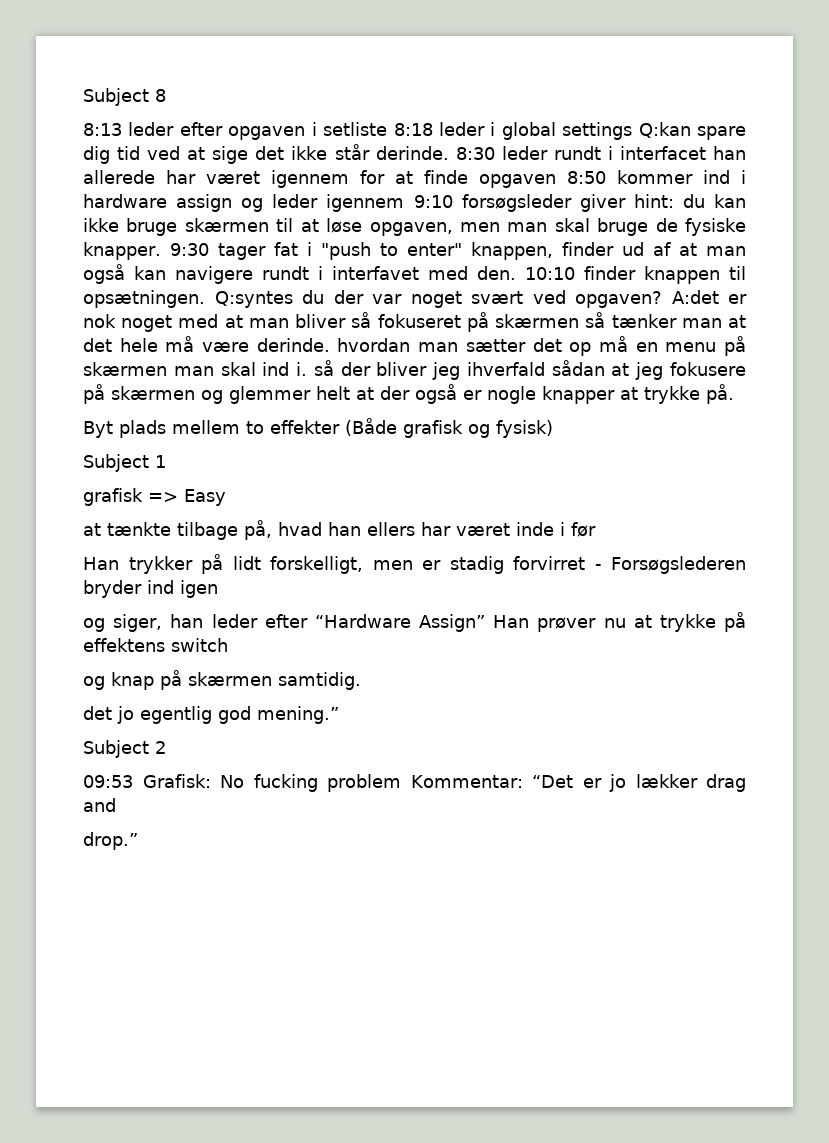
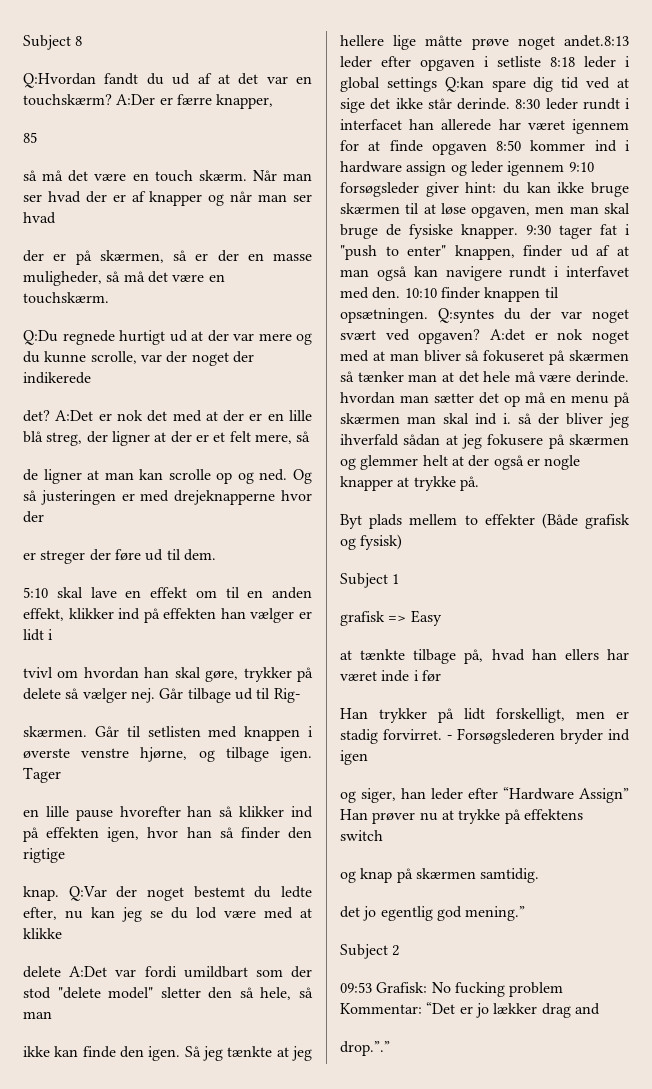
[83,123,122,136] 8:13 -> [23,73,312,88] [23,94,274,109] [23,132,37,143] [23,170,312,182] [23,191,312,206] [23,212,56,224] [23,250,312,265] [23,271,225,286] [23,292,109,304] [23,330,312,345] [23,351,254,366] [23,372,91,384] [23,410,313,422] [23,431,311,446] [23,469,312,484] [23,490,313,505] [23,511,44,523] [23,549,216,564] [23,587,312,599] [23,608,312,623] [23,629,54,641] [23,667,313,682] [23,688,300,703] [23,726,313,741] [23,747,312,762] [23,767,61,783] [23,806,313,821] [23,827,312,842] [23,848,65,863] [23,886,312,901] [23,907,312,922] [23,928,62,939] [23,966,312,978] [23,987,313,1000] [23,1011,52,1019] [23,1046,312,1061] [340,35,629,50] Q:Hvordan fandt du ud af at det var en touchskærm? A:Der er færre knapper, // 85 // så må det være en touch skærm. Når man ser hvad der er af knapper og når man ser hvad // der er på skærmen, så er der en masse muligheder, så må det være en touchskærm. // Q:Du regnede hurtigt ud at der var mere og du kunne scrolle, var der noget der indikerede // det? A:Det er nok det med at der er en lille blå streg, der ligner at der er et felt mere, så // de ligner at man kan scrolle op og ned. Og så justeringen er med drejeknapperne hvor der // er streger der føre ud til dem. // 5:10 skal lave en effekt om til en anden effekt, klikker ind på effekten han vælger er lidt i // tvivl om hvordan han skal gøre, trykker på delete så vælger nej. Går tilbage ud til Rig- // skærmen. Går til setlisten med knappen i øverste venstre hjørne, og tilbage igen. Tager // en lille pause hvorefter han så klikker ind på effekten igen, hvor han så finder den rigtige // knap. Q:Var der noget bestemt du ledte efter, nu kan jeg se du lod være med at klikke // delete A:Det var fordi umildbart som der stod "delete model" sletter den så hele, så man // ikke kan finde den igen. Så jeg tænkte at jeg hellere lige måtte prøve noget andet.8:13
[513,556,585,570] forvirret -> [383,729,442,740] forvirret.
[83,832,138,850] drop.” -> [340,1041,390,1056] drop.”.”

